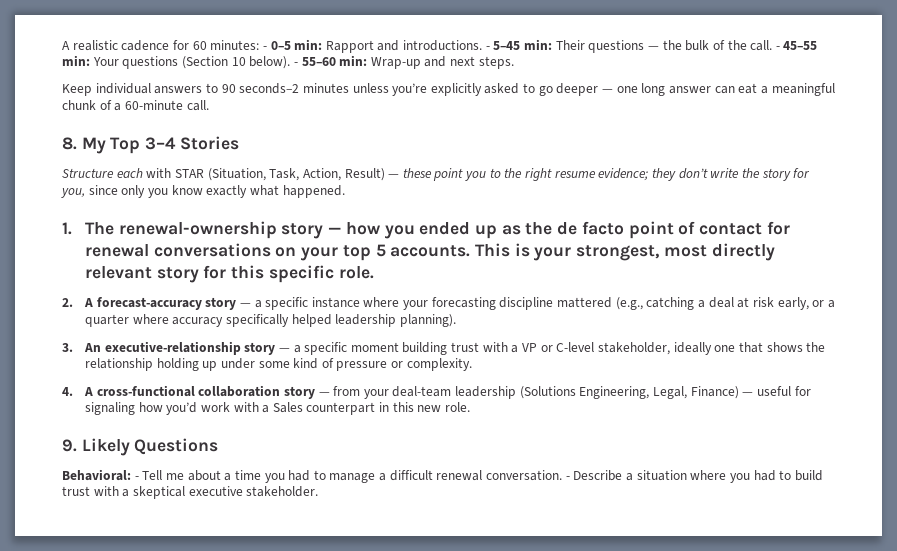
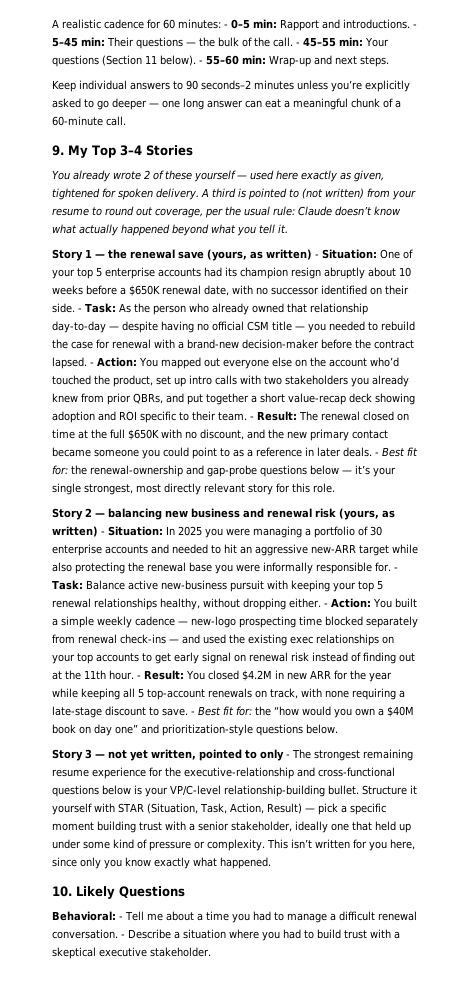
[231,57,246,66] 10 -> [145,55,157,64] 11
[62,137,77,150] 8. -> [52,145,64,156] 9.
[62,168,143,178] Structure each -> [52,170,384,182] [52,188,416,200] [52,206,401,218] [52,224,288,236] [52,249,413,261] [52,267,411,279] [52,285,409,296] [52,303,368,315] [52,321,415,333] [52,339,414,349] [52,357,399,369] [52,375,409,387] [52,393,415,405] [52,411,409,423] [52,429,388,441] [52,447,418,459] [52,465,396,477] [52,483,335,495] [52,508,395,520] [52,526,382,538] [52,544,418,556] [52,562,398,574] [52,580,383,592] [52,598,417,610] [52,616,418,628] [52,634,394,646] [52,652,415,664] [52,670,392,682] [52,688,405,700] [52,706,414,718] [52,724,338,736] [52,749,413,761] [52,767,395,779] [52,785,417,797] [52,803,92,815] You already wrote 2 of these yourself — used here exactly as given, tightened for spoken delivery. A third is pointed to (not written) from your resume to round out coverage, per the usual rule: Claude doesn’t know what actually happened beyond what you tell it. // Story 1 — the renewal save (yours, as written) - Situation: One of your top 5 enterprise accounts had its champion resign abruptly about 10 weeks before a $650K renewal date, with no successor identified on their side. - Task: As the person who already owned that relationship day-to-day — despite having no official CSM title — you needed to rebuild the case for renewal with a brand-new decision-maker before the contract lapsed. - Action: You mapped out everyone else on the account who’d touched the product, set up intro calls with two stakeholders you already knew from prior QBRs, and put together a short value-recap deck showing adoption and ROI specific to their team. - Result: The renewal closed on time at the full $650K with no discount, and the new primary contact became someone you could point to as a reference in later deals. - Best fit for: the renewal-ownership and gap-probe questions below — it’s your single strongest, most directly relevant story for this role. // Story 2 — balancing new business and renewal risk (yours, as written) - Situation: In 2025 you were managing a portfolio of 30 enterprise accounts and needed to hit an aggressive new-ARR target while also protecting the renewal base you were informally responsible for. - Task: Balance active new-business pursuit with keeping your top 5 renewal relationships healthy, without dropping either. - Action: You built a simple weekly cadence — new-logo prospecting time blocked separately from renewal check-ins — and used the existing exec relationships on your top accounts to get early signal on renewal risk instead of finding out at the 11th hour. - Result: You closed $4.2M in new ARR for the year while keeping all 5 top-account renewals on track, with none requiring a late-stage discount to save. - Best fit for: the “how would you own a $40M book on day one” and prioritization-style questions below. // Story 3 — not yet written, pointed to only - The strongest remaining resume experience for the executive-relationship and cross-functional questions below is your VP/C-level relationship-building bullet. Structure it yourself
[402,168,811,181] [61,188,85,198] these point you to the right resume evidence; they don’t write the story for you, -> [317,803,386,815] [52,821,411,833] [52,839,415,851] pick a specific moment building trust with a senior stakeholder, ideally one that held up under some kind of pressure or complexity. This isn’t written for you here,
[62,221,790,239] [84,243,775,261] [84,265,374,283] [62,297,835,310] [84,314,456,327] [62,341,826,355] [84,358,472,371] [62,385,811,399] [84,402,471,415] [62,439,77,452] 1. The renewal-ownership story — how you ended up as the de facto point of contact for renewal conversations on your top 5 accounts. This is your strongest, most directly relevant story for this specific role. // 2. A forecast-accuracy story — a specific instance where your forecasting discipline mattered (e.g., catching a deal at risk early, or a quarter where accuracy specifically helped leadership planning). // 3. An executive-relationship story — a specific moment building trust with a VP or C-level stakeholder, ideally one that shows the relationship holding up under some kind of pressure or complexity. // 4. A cross-functional collaboration story — from your deal-team leadership (Solutions Engineering, Legal, Finance) — useful for signaling how you’d work with a Sales counterpart in this new role. // 9. -> [52,886,72,897] 10.

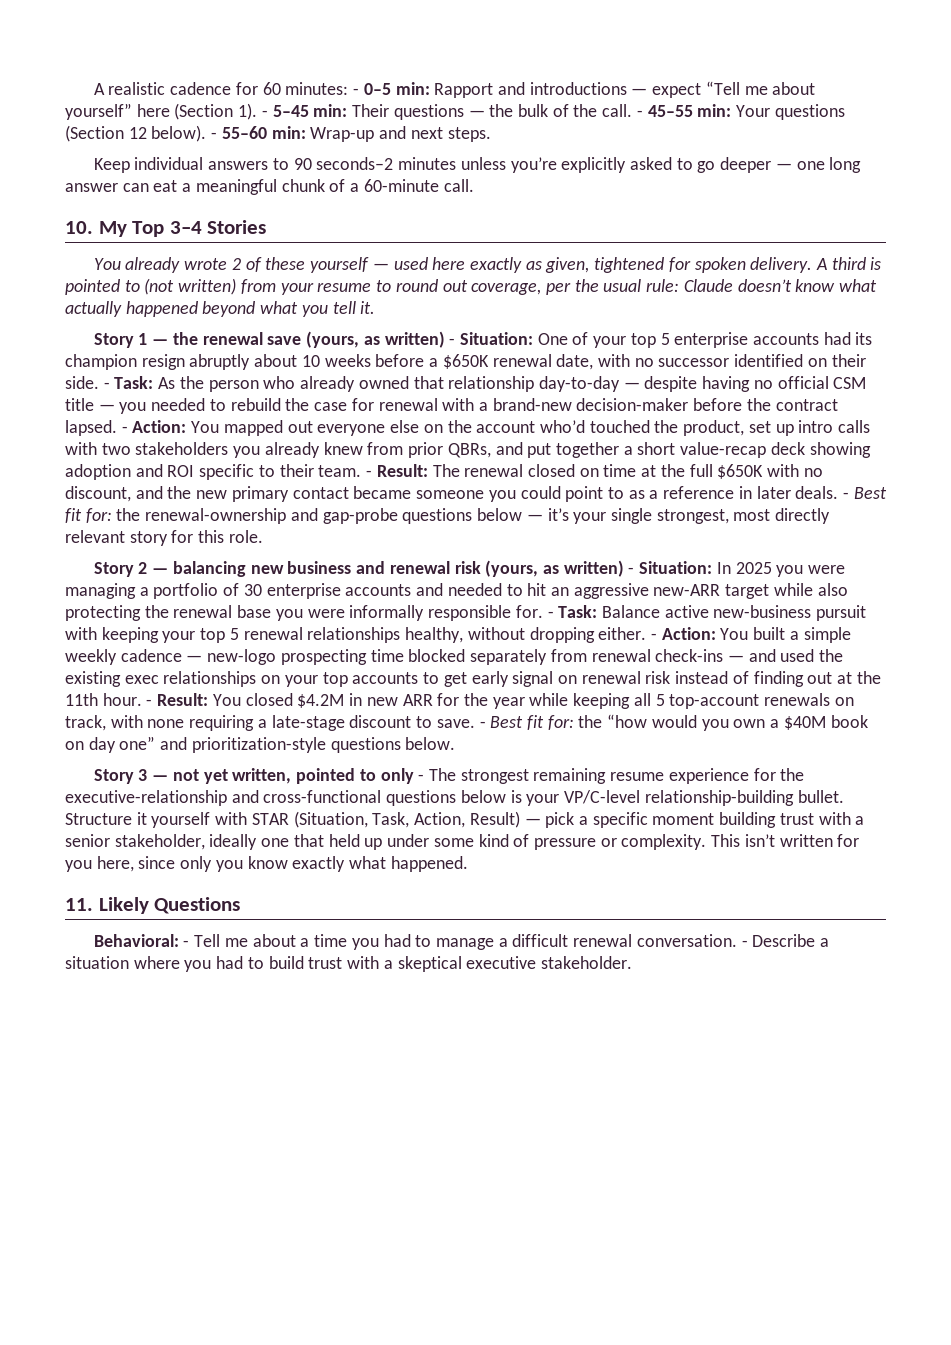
[343,19,410,29] introductions. -> [529,81,816,98] [65,103,258,120] introductions — expect “Tell me about yourself” here (Section 1).
[145,55,157,64] 11 -> [128,127,147,139] 12
[52,145,64,156] 9. -> [65,221,93,234] 10.
[52,886,72,897] 10. -> [65,898,93,911] 11.

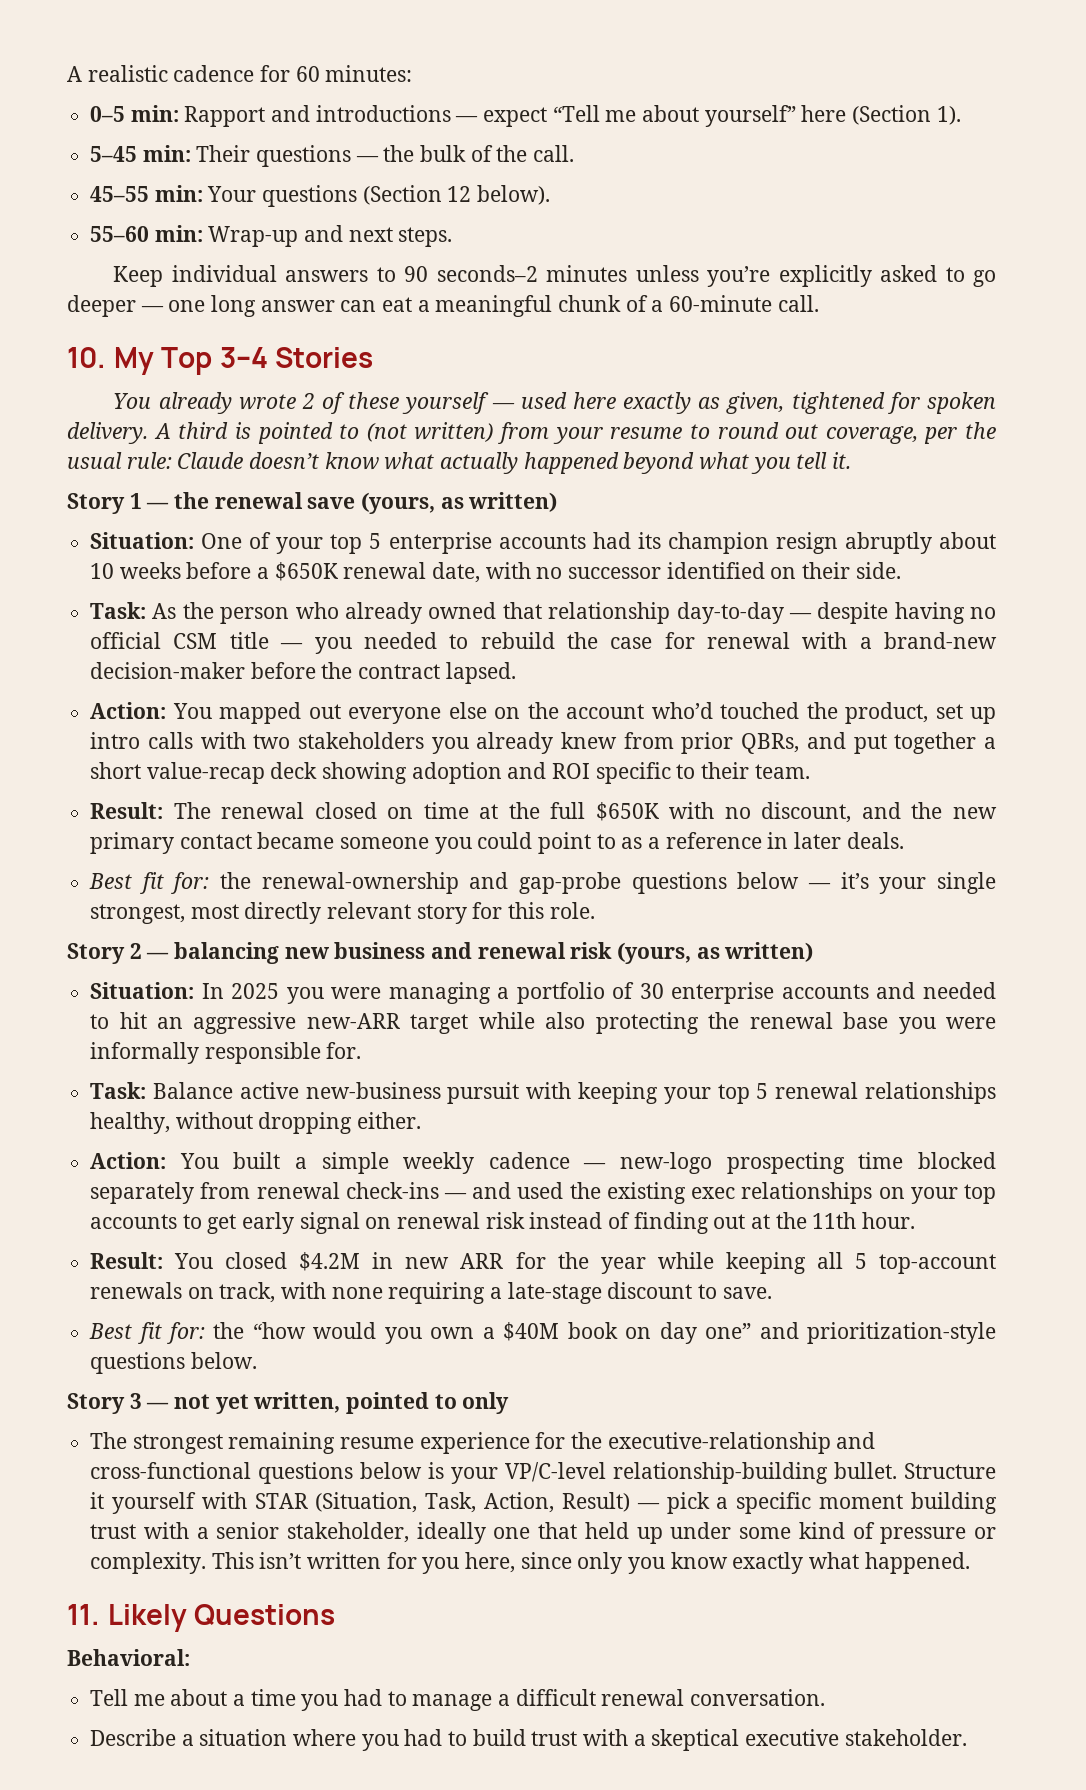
[353,88,360,95] - -> (413, 73) //
[261,110,268,117] - -> (961, 115) //
[636,110,643,117] - -> (575, 153) //
[211,132,218,139] - -> (551, 195) //
[449,338,456,345] - -> (558, 502) //
[103,382,110,389] - -> (901, 570) //
[121,426,128,433] - -> (516, 673) //
[366,470,373,477] - -> (810, 771) //
[843,492,850,499] - -> (904, 840) //
[628,567,635,574] - -> (814, 952) //
[547,611,554,618] - -> (362, 1050) //
[650,633,657,640] - -> (422, 1120) //
[146,699,153,706] - -> (916, 1220) //
[479,721,486,728] - -> (772, 1293) //
[418,774,425,781] - -> (510, 1403) //
[183,940,190,947] - -> (190, 1657) //
[741,940,748,947] - -> (826, 1697) //

